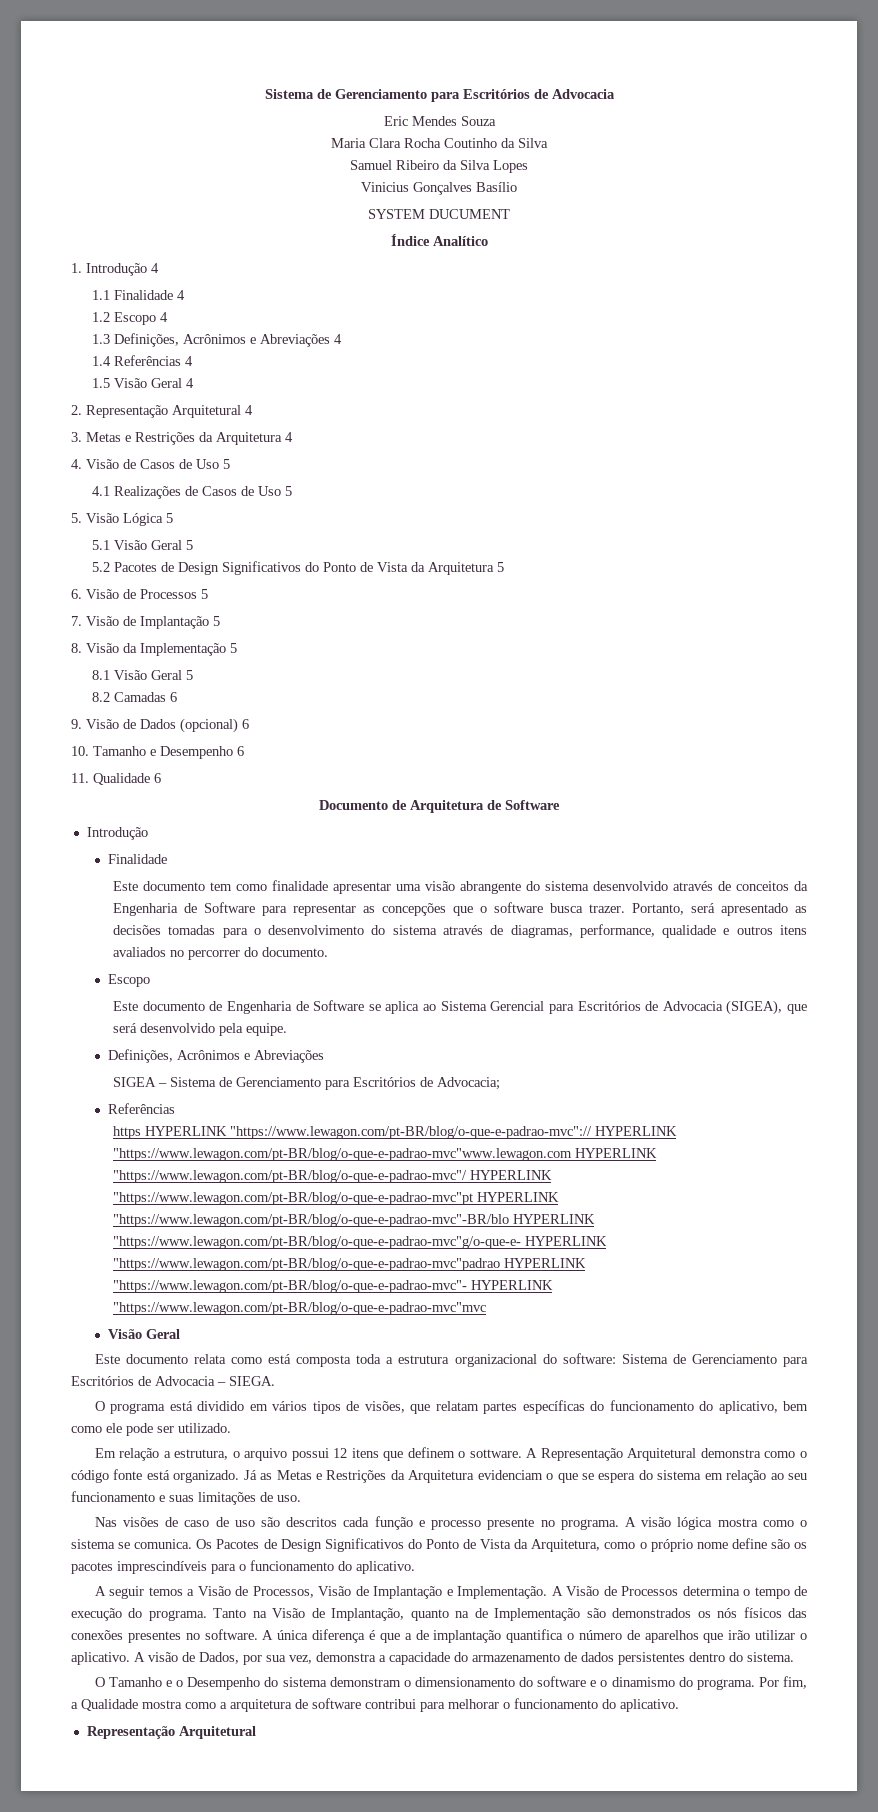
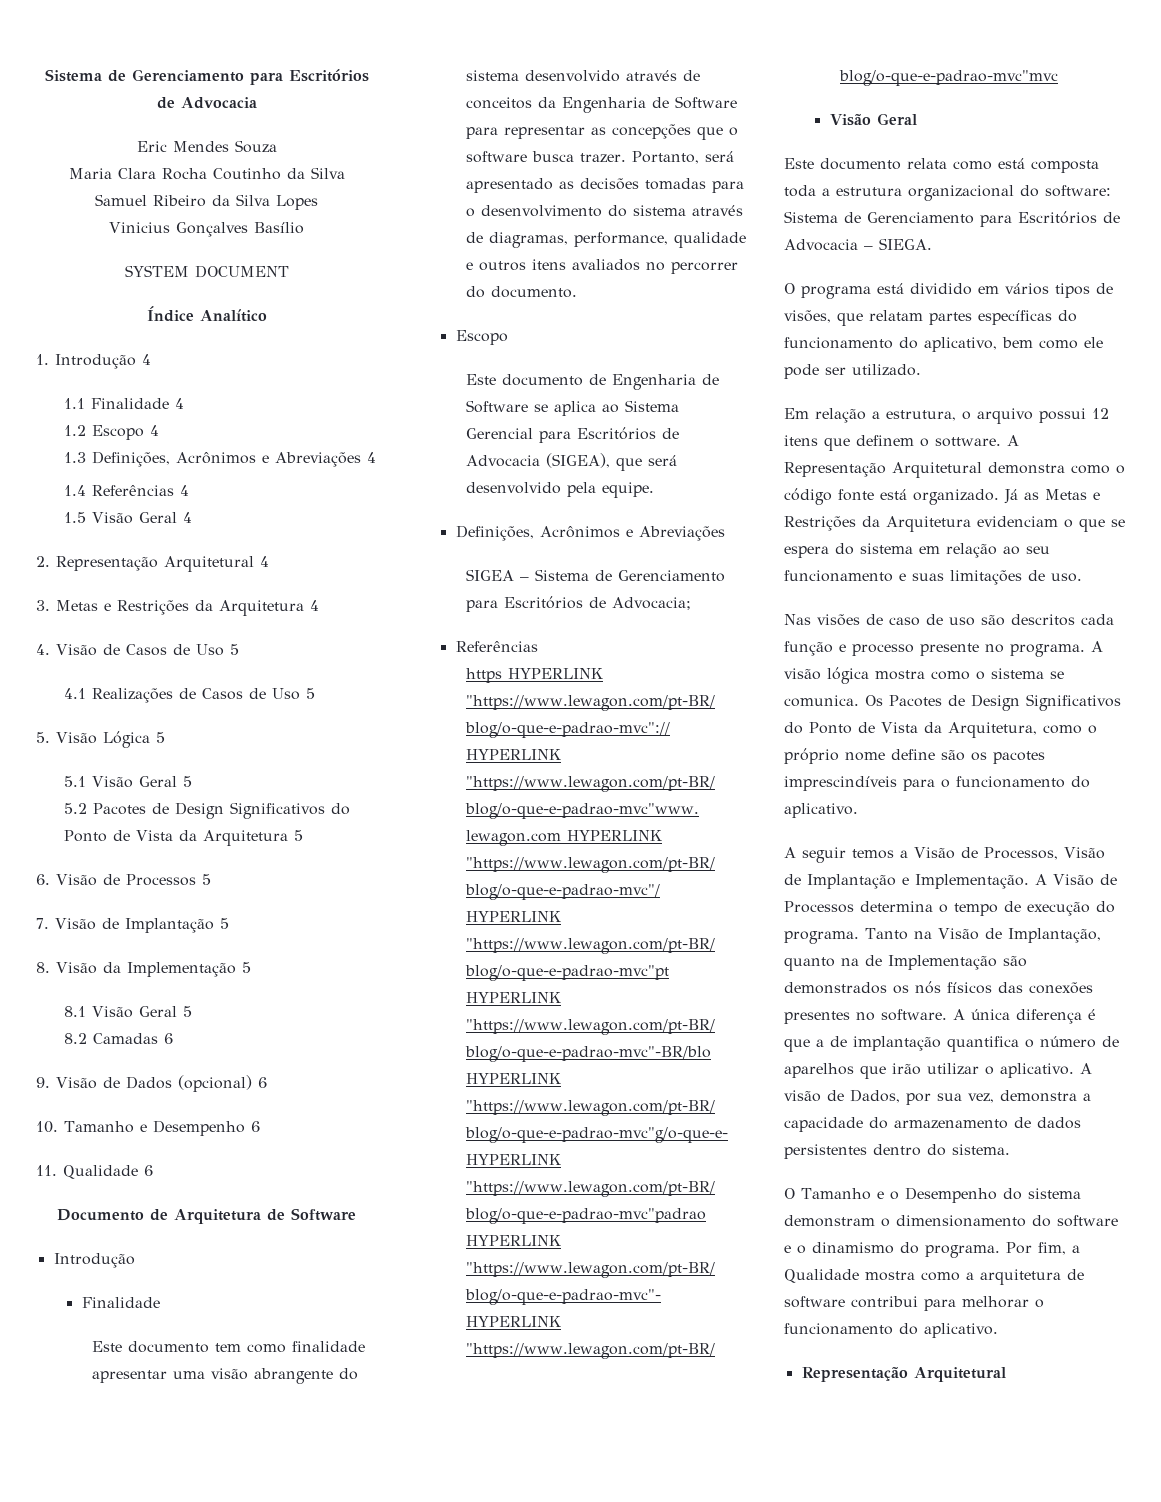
[429,209,510,219] DUCUMENT -> [194,265,289,278] DOCUMENT

